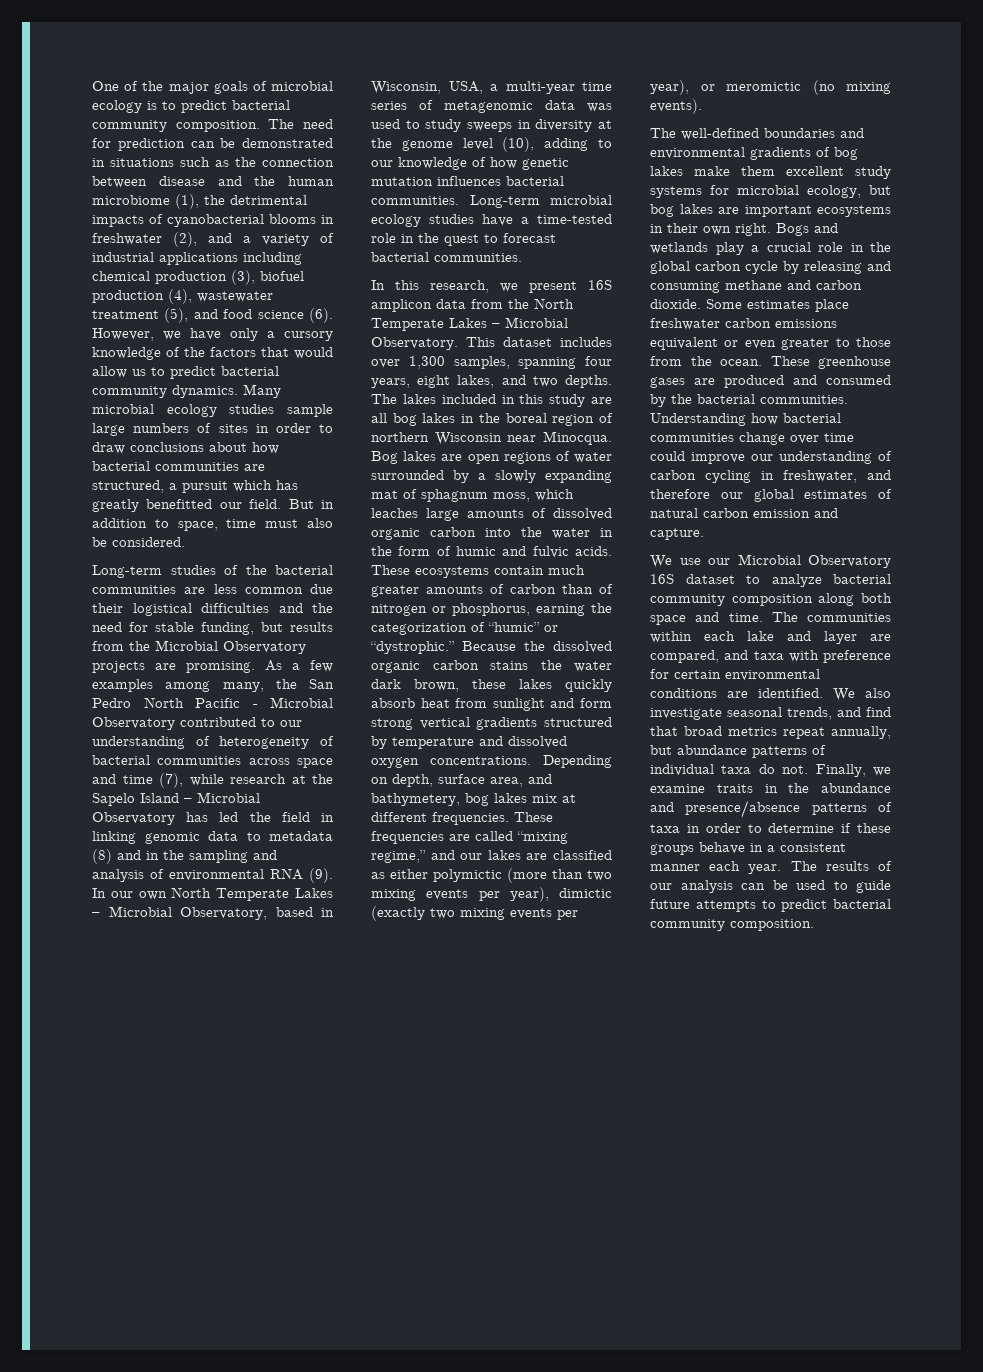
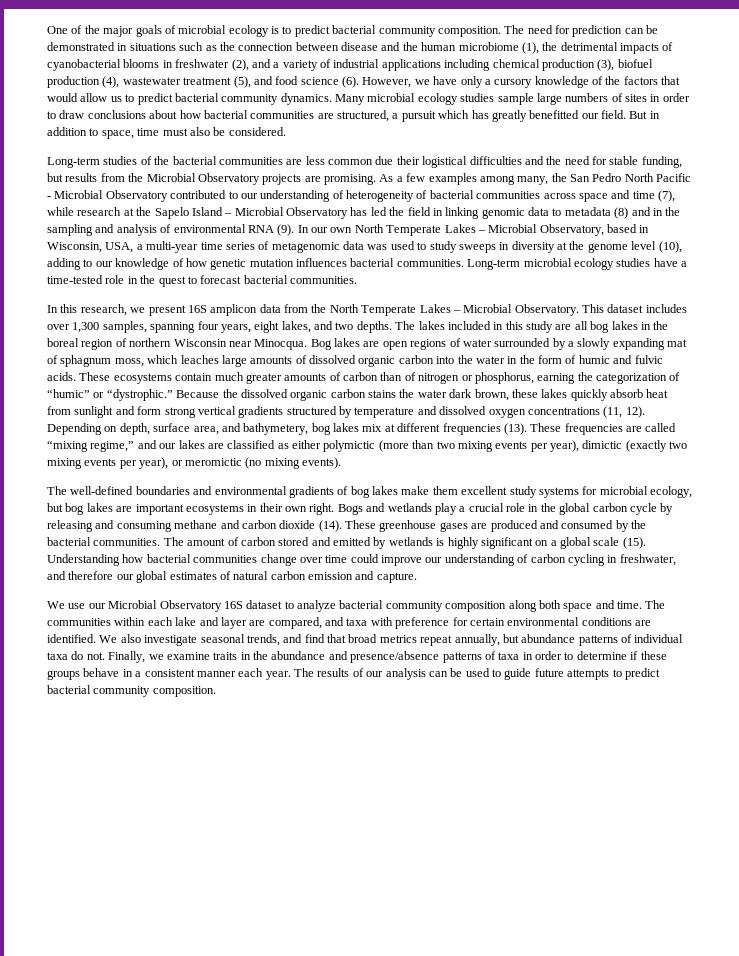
[430,756,531,765] concentrations. -> [527,406,645,418] concentrations (11, 12).
[432,812,509,825] frequencies. -> [442,423,527,435] frequencies (13).
[650,299,849,312] [650,318,837,330] [650,337,891,350] [650,356,762,366] dioxide. Some estimates place freshwater carbon emissions equivalent or even greater to those from the ocean. -> [279,520,342,532] dioxide (14).
(848, 399) none -> [163,537,646,549] The amount of carbon stored and emitted by wetlands is highly significant on a global scale (15).

